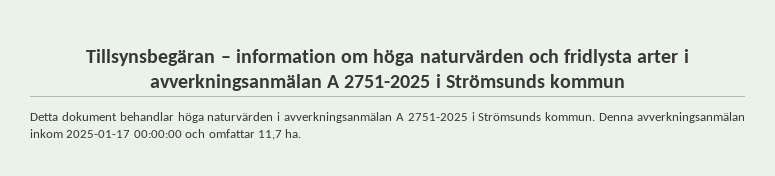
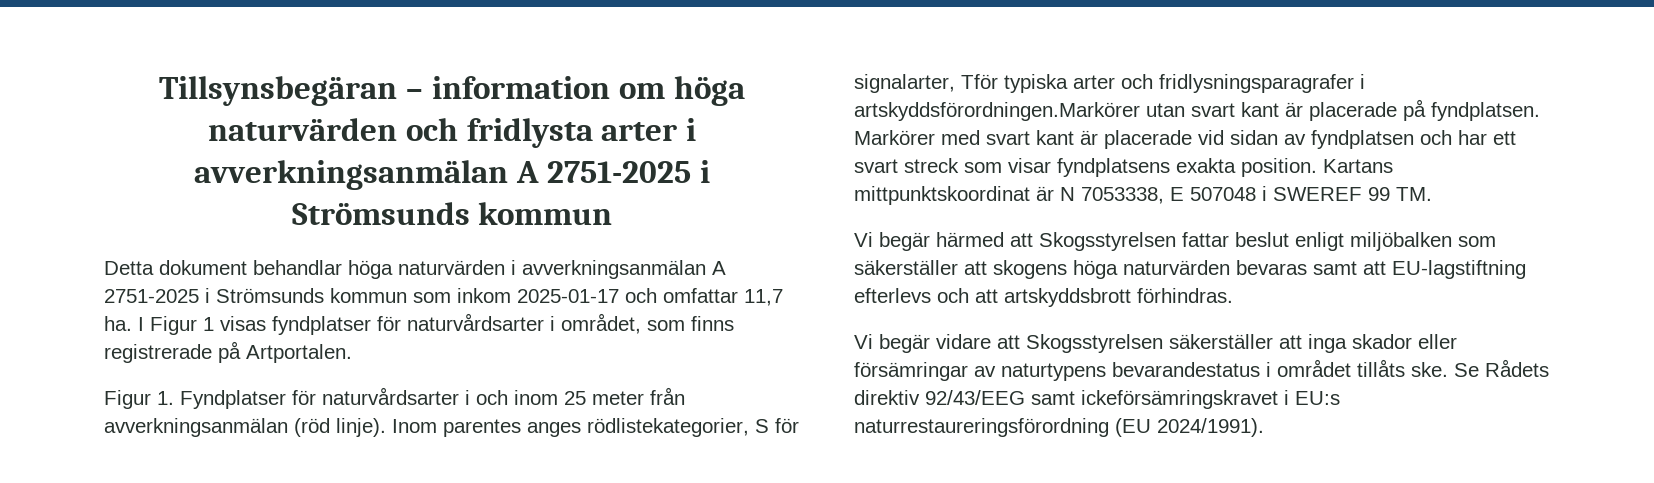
[545,112,745,123] kommun. Denna avverkningsanmälan -> [330,288,451,303] kommun som
[133,130,182,138] 00:00:00 -> (619, 296) none
(302, 133) none -> [138,313,734,335] [104,341,352,363] [104,387,685,409] [104,418,799,437] [854,74,1365,93] [854,99,1540,121] [854,130,1516,149] [854,158,1393,177] [854,186,1432,205] [854,232,1496,251] [854,260,1526,279] [854,288,1233,307] [854,334,1457,353] [854,359,1549,381] [854,390,1340,409] [854,418,1264,437] I Figur 1 visas fyndplatser för naturvårdsarter i området, som finns registrerade på Artportalen. // Figur 1. Fyndplatser för naturvårdsarter i och inom 25 meter från avverkningsanmälan (röd linje). Inom parentes anges rödlistekategorier, S för signalarter, Tför typiska arter och fridlysningsparagrafer i artskyddsförordningen.Markörer utan svart kant är placerade på fyndplatsen. Markörer med svart kant är placerade vid sidan av fyndplatsen och har ett svart streck som visar fyndplatsens exakta position. Kartans mittpunktskoordinat är N 7053338, E 507048 i SWEREF 99 TM. // Vi begär härmed att Skogsstyrelsen fattar beslut enligt miljöbalken som säkerställer att skogens höga naturvärden bevaras samt att EU-lagstiftning efterlevs och att artskyddsbrott förhindras. // Vi begär vidare att Skogsstyrelsen säkerställer att inga skador eller försämringar av naturtypens bevarandestatus i området tillåts ske. Se Rådets direktiv 92/43/EEG samt ickeförsämringskravet i EU:s naturrestaureringsförordning (EU 2024/1991).

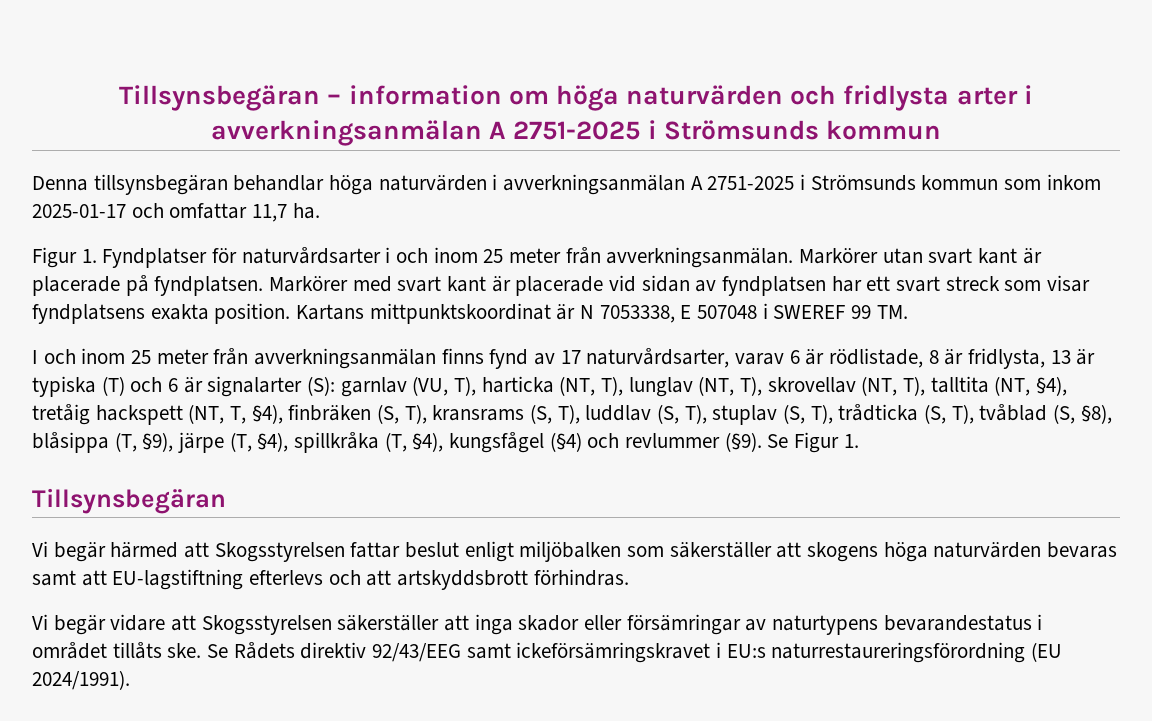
[104,260,247,275] Detta dokument -> [32,174,228,195] Denna tillsynsbegäran
[138,313,734,335] [104,341,352,363] I Figur 1 visas fyndplatser för naturvårdsarter i området, som finns registrerade på Artportalen. -> (320, 211) none
[104,418,799,437] [854,74,1365,93] [854,102,1140,121] avverkningsanmälan (röd linje). Inom parentes anges rödlistekategorier, S för signalarter, Tför typiska arter och fridlysningsparagrafer i artskyddsförordningen.Markörer -> [606,247,879,268] avverkningsanmälan. Markörer
[1420,130,1452,145] och -> (827, 286) none
(1432, 194) none -> [32,348,1096,369] [32,376,1068,397] [32,404,1112,425] [32,432,859,453] [32,488,226,514] // I och inom 25 meter från avverkningsanmälan finns fynd av 17 naturvårdsarter, varav 6 är rödlistade, 8 är fridlysta, 13 är typiska (T) och 6 är signalarter (S): garnlav (VU, T), harticka (NT, T), lunglav (NT, T), skrovellav (NT, T), talltita (NT, §4), tretåig hackspett (NT, T, §4), finbräken (S, T), kransrams (S, T), luddlav (S, T), stuplav (S, T), trådticka (S, T), tvåblad (S, §8), blåsippa (T, §9), järpe (T, §4), spillkråka (T, §4), kungsfågel (§4) och revlummer (§9). Se Figur 1. // Tillsynsbegäran

